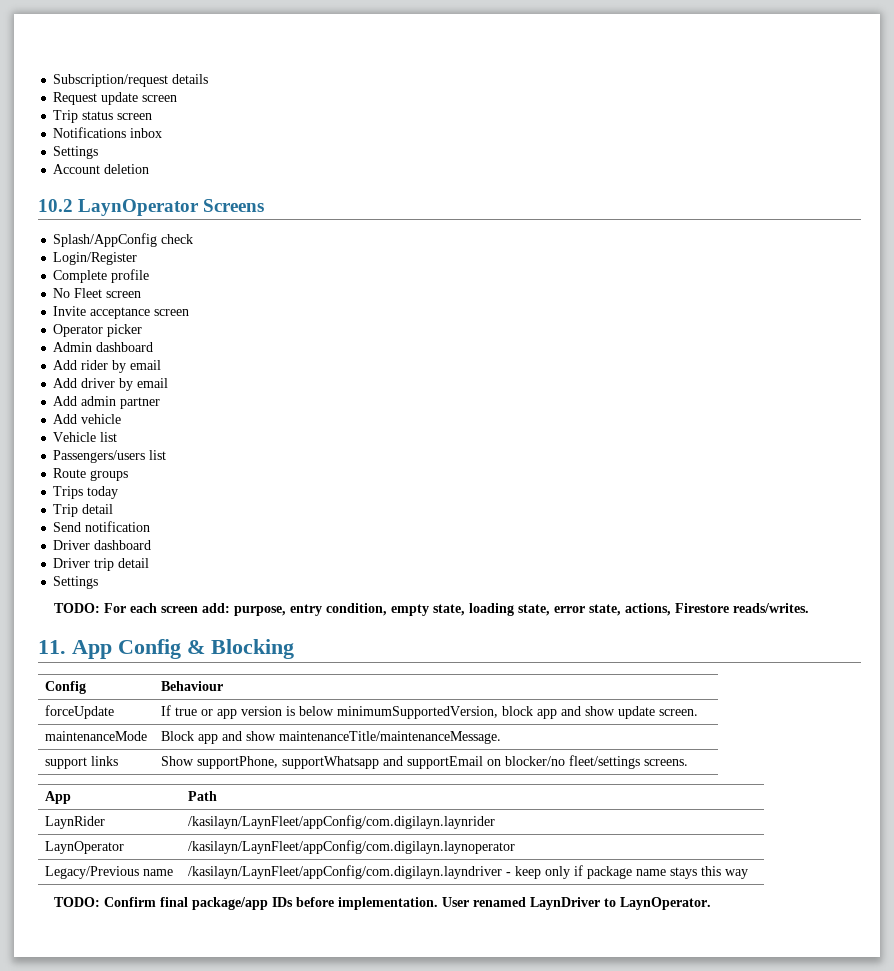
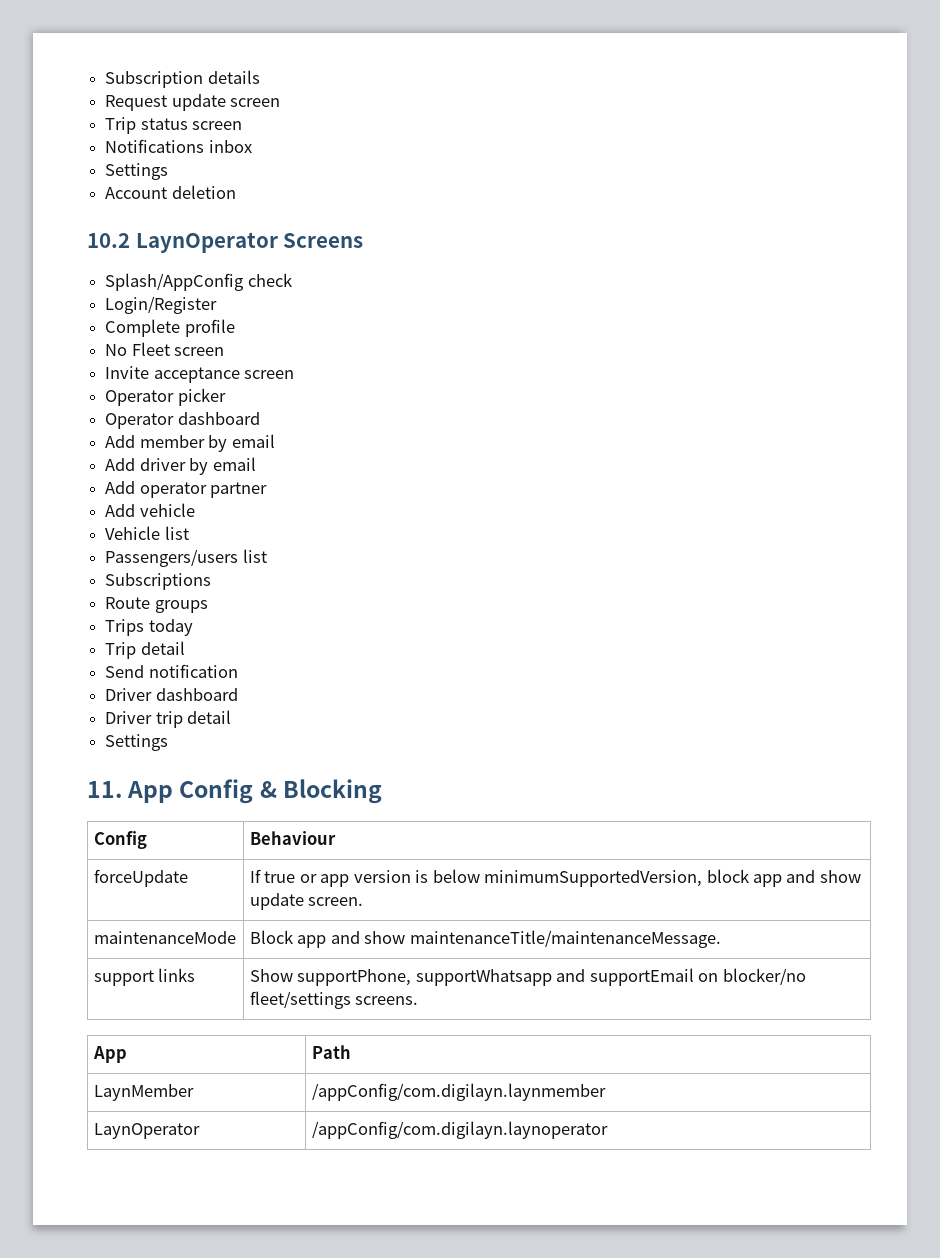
[53,74,169,87] Subscription/request -> [105,71,204,88] Subscription
[53,342,93,352] Admin -> [105,413,175,429] Operator
[81,360,109,370] rider -> [139,435,205,448] member
[81,396,117,406] admin -> [139,482,207,498] operator
(167, 455) none -> [105,573,212,590] // Subscriptions
[53,603,809,616] // TODO: For each screen add: purpose, entry condition, empty state, loading state, error state, actions, Firestore reads/writes. -> (169, 742) none
[44,816,105,829] [187,815,495,829] LaynRider | /kasilayn/LaynFleet/appConfig/com.digilayn.laynrider -> [93,1084,194,1101] [311,1083,606,1101] LaynMember | /appConfig/com.digilayn.laynmember
[187,840,515,854] [44,866,173,879] [187,865,748,879] [53,897,711,910] /kasilayn/LaynFleet/appConfig/com.digilayn.laynoperator // Legacy/Previous name | /kasilayn/LaynFleet/appConfig/com.digilayn.layndriver - keep only if package name stays this way // TODO: Confirm final package/app IDs before implementation. User renamed LaynDriver to LaynOperator. -> [311,1121,608,1139] /appConfig/com.digilayn.laynoperator

